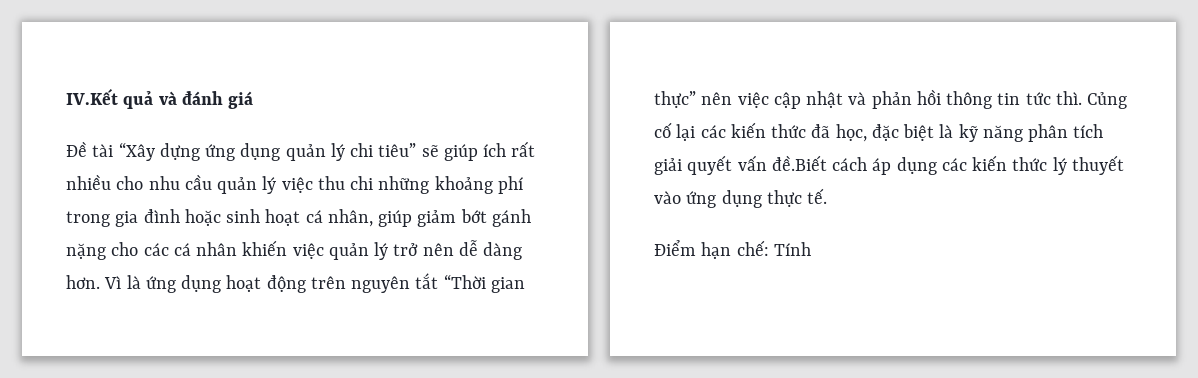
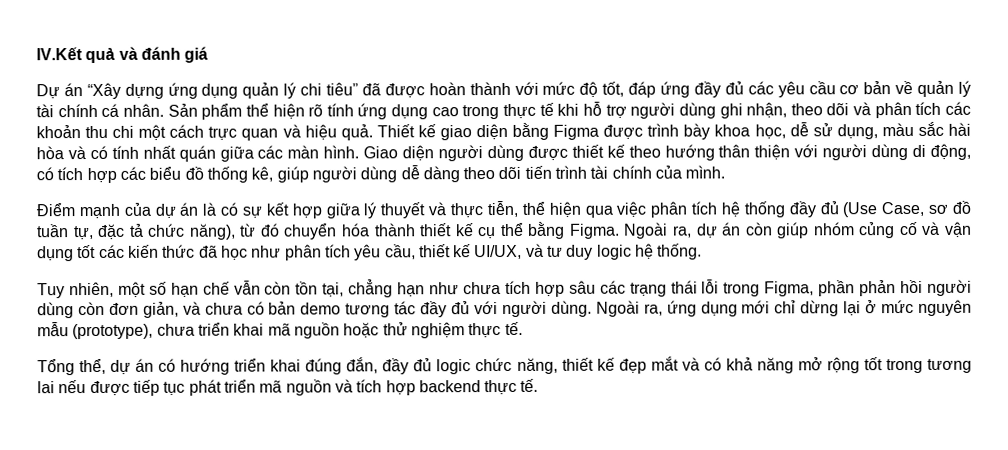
[66,141,114,157] Đề tài -> [36,83,83,100] Dự án
[421,141,536,161] [66,174,523,194] [66,209,531,227] [66,240,523,260] [66,273,525,293] [654,89,1128,109] [654,122,1104,142] [654,155,1124,175] [654,188,828,208] [654,240,811,259] sẽ giúp ích rất nhiều cho nhu cầu quản lý việc thu chi những khoảng phí trong gia đình hoặc sinh hoạt cá nhân, giúp giảm bớt gánh nặng cho các cá nhân khiến việc quản lý trở nên dễ dàng hơn. Vì là ứng dụng hoạt động trên nguyên tắt “Thời gian thực” nên việc cập nhật và phản hồi thông tin tức thì. Củng cố lại các kiến thức đã học, đặc biệt là kỹ năng phân tích giải quyết vấn đề.Biết cách áp dụng các kiến thức lý thuyết vào ứng dụng thực tế. // Điểm hạn chế: Tính -> [361,80,971,99] [36,101,971,120] [36,121,972,141] [36,143,971,162] [36,165,726,184] [36,200,971,220] [36,221,972,241] [37,243,703,262] [37,279,972,299] [37,299,972,319] [37,321,523,340] [37,356,973,376] [37,378,539,397] đã được hoàn thành với mức độ tốt, đáp ứng đầy đủ các yêu cầu cơ bản về quản lý tài chính cá nhân. Sản phẩm thể hiện rõ tính ứng dụng cao trong thực tế khi hỗ trợ người dùng ghi nhận, theo dõi và phân tích các khoản thu chi một cách trực quan và hiệu quả. Thiết kế giao diện bằng Figma được trình bày khoa học, dễ sử dụng, màu sắc hài hòa và có tính nhất quán giữa các màn hình. Giao diện người dùng được thiết kế theo hướng thân thiện với người dùng di động, có tích hợp các biểu đồ thống kê, giúp người dùng dễ dàng theo dõi tiến trình tài chính của mình. // Điểm mạnh của dự án là có sự kết hợp giữa lý thuyết và thực tiễn, thể hiện qua việc phân tích hệ thống đầy đủ (Use Case, sơ đồ tuần tự, đặc tả chức năng), từ đó chuyển hóa thành thiết kế cụ thể bằng Figma. Ngoài ra, dự án còn giúp nhóm củng cố và vận dụng tốt các kiến thức đã học như phân tích yêu cầu, thiết kế UI/UX, và tư duy logic hệ thống. // Tuy nhiên, một số hạn chế vẫn còn tồn tại, chẳng hạn như chưa tích hợp sâu các trạng thái lỗi trong Figma, phần phản hồi người dùng còn đơn giản, và chưa có bản demo tương tác đầy đủ với người dùng. Ngoài ra, ứng dụng mới chỉ dừng lại ở mức nguyên mẫu (prototype), chưa triển khai mã nguồn hoặc thử nghiệm thực tế. // Tổng thể, dự án có hướng triển khai đúng đắn, đầy đủ logic chức năng, thiết kế đẹp mắt và có khả năng mở rộng tốt trong tương lai nếu được tiếp tục phát triển mã nguồn và tích hợp backend thực tế.

